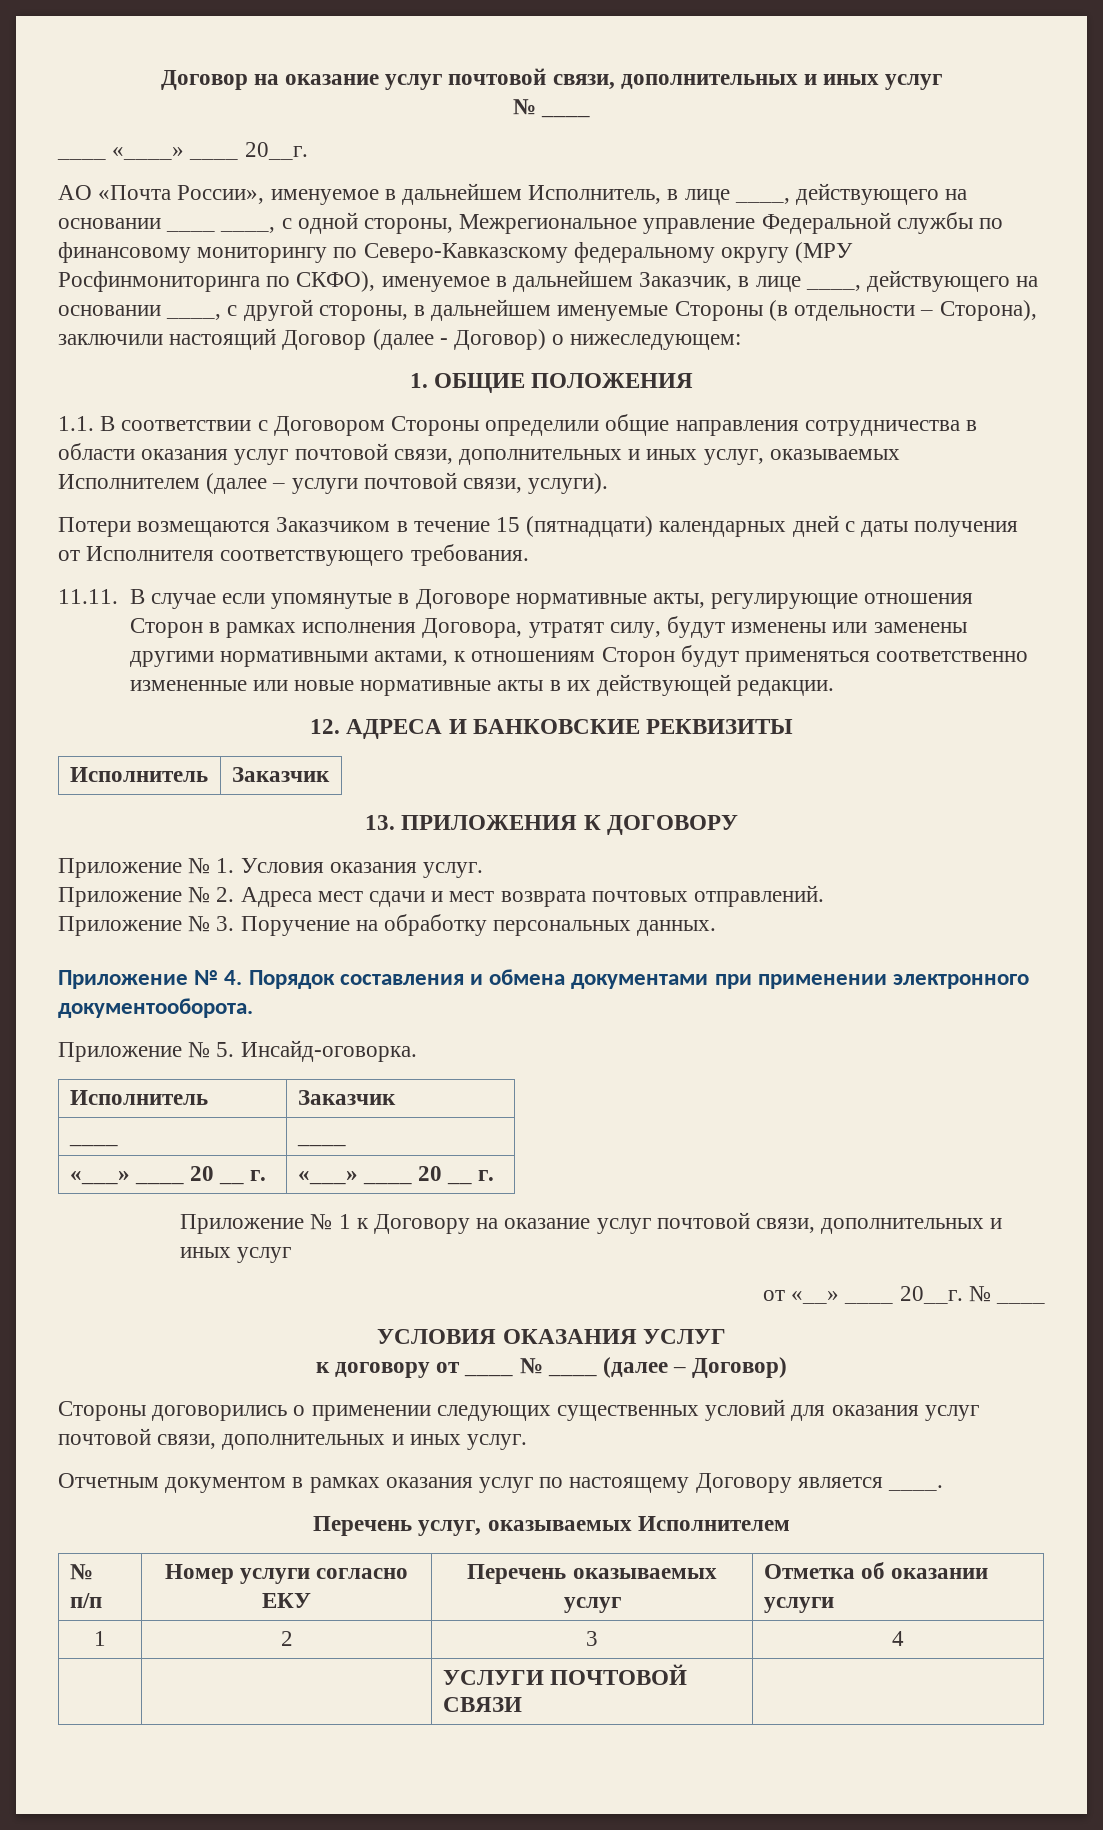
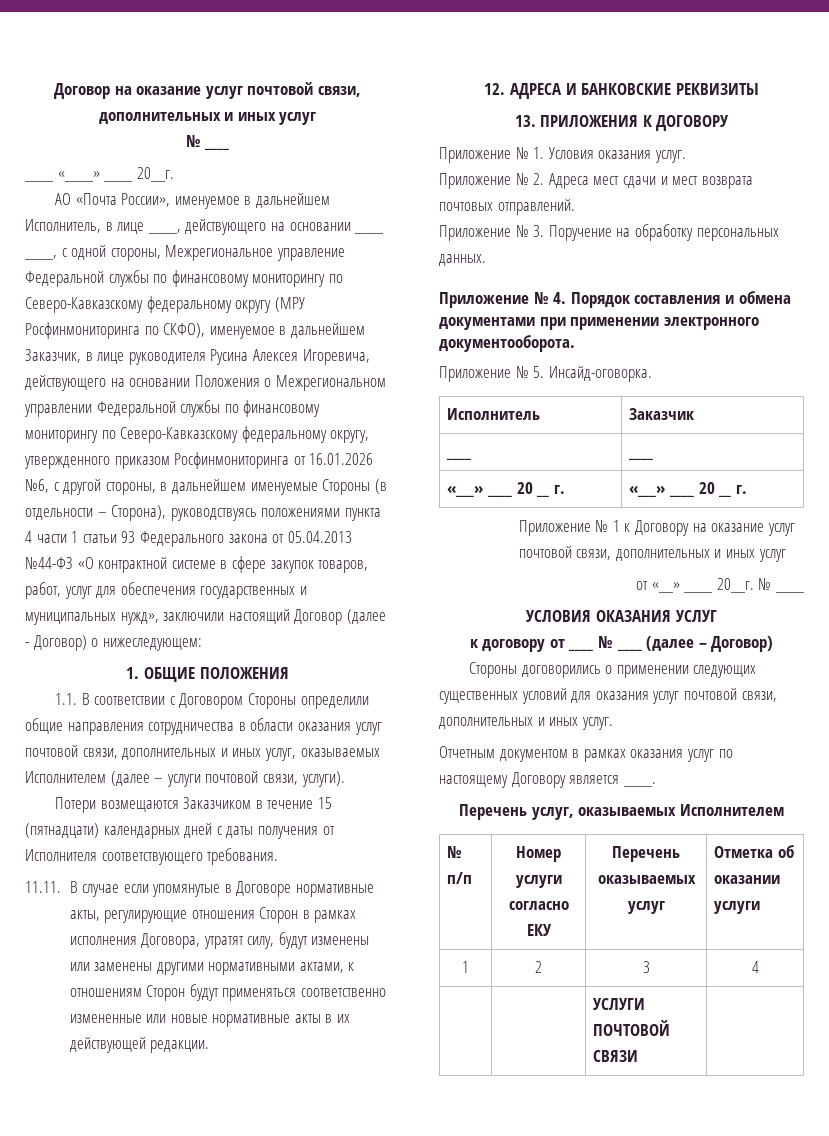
[805,270,1039,292] [58,305,222,320] ____, действующего на основании ____, -> [128,349,370,365] [25,375,386,391] [24,400,321,417] [25,426,370,443] [24,452,374,469] [25,479,49,493] руководителя Русина Алексея Игоревича, действующего на основании Положения о Межрегиональном управлении Федеральной службы по финансовому мониторингу по Северо-Кавказскому федеральному округу, утвержденного приказом Росфинмониторинга от 16.01.2026 №6,
(1037, 310) none -> [170,508,381,521] [25,531,352,547] [25,556,369,573] [25,582,307,599] [25,612,159,625] руководствуясь положениями пункта 4 части 1 статьи 93 Федерального закона от 05.04.2013 №44-ФЗ «О контрактной системе в сфере закупок товаров, работ, услуг для обеспечения государственных и муниципальных нужд»,
[69,767,208,782] [231,767,330,782] // Исполнитель | Заказчик -> (759, 89) none

